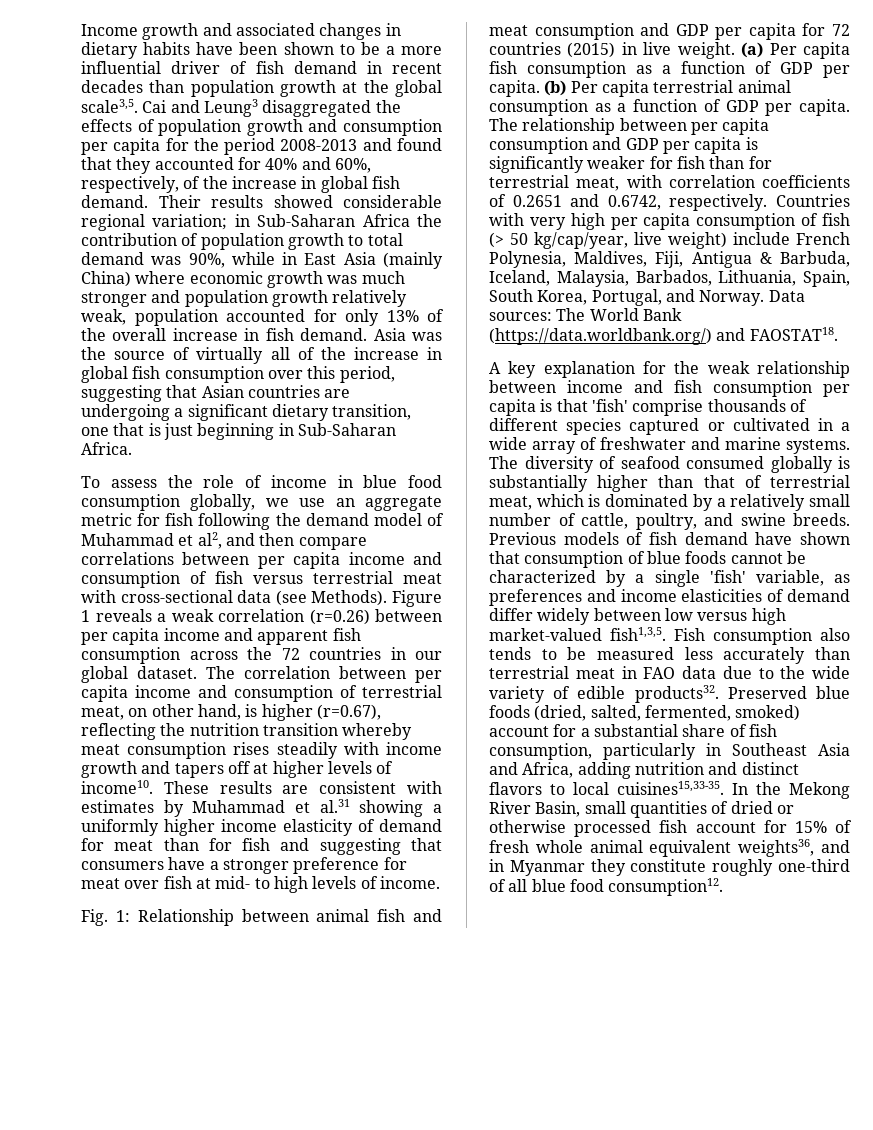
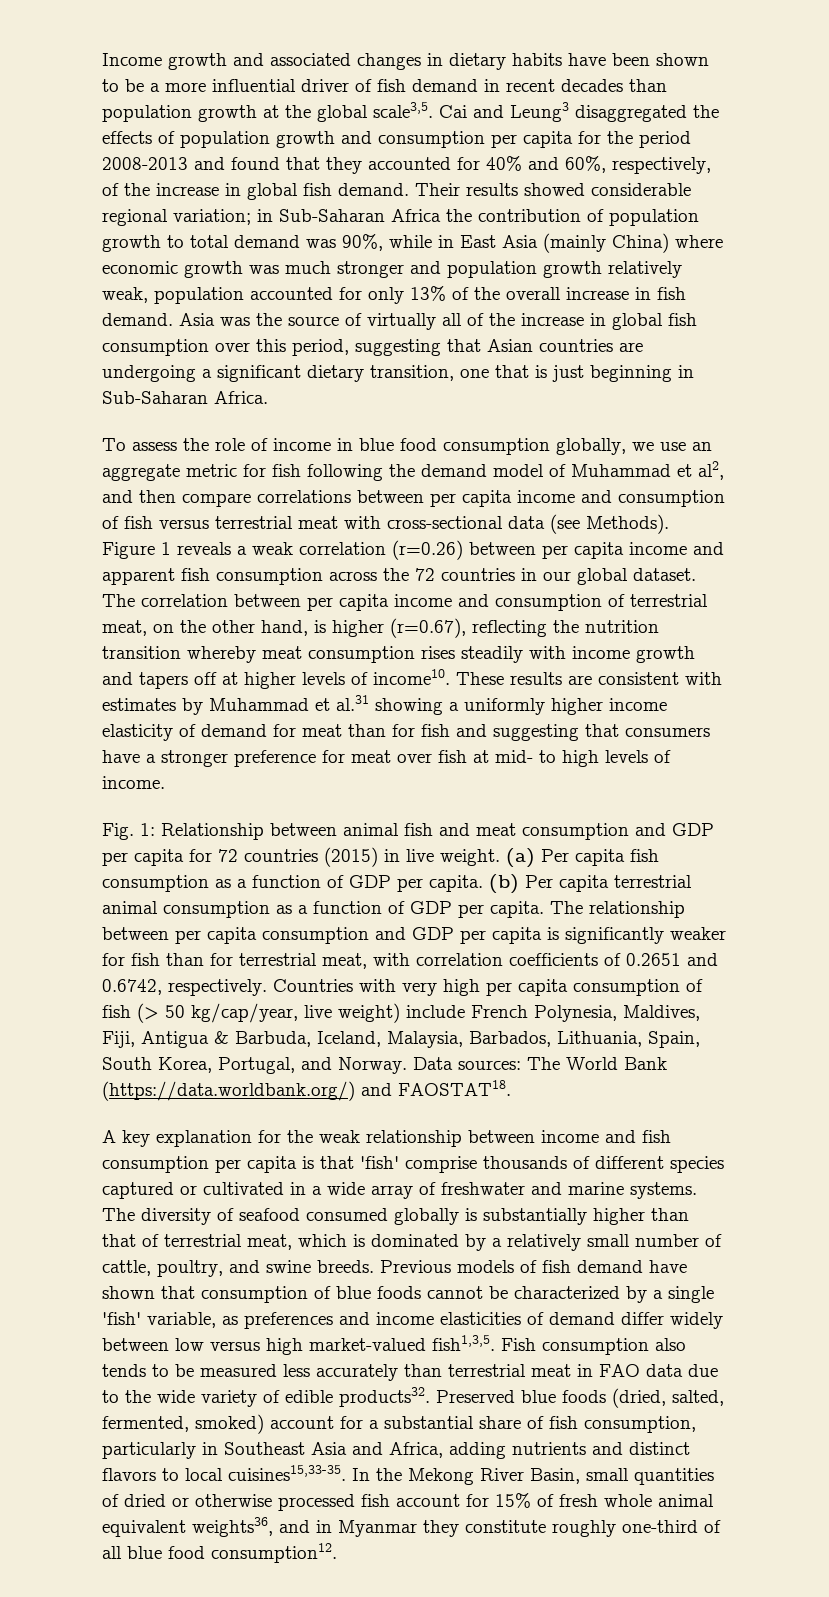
(148, 712) none -> [180,620,206,633] the
[634,762,704,775] nutrition -> [512,1442,586,1455] nutrients

